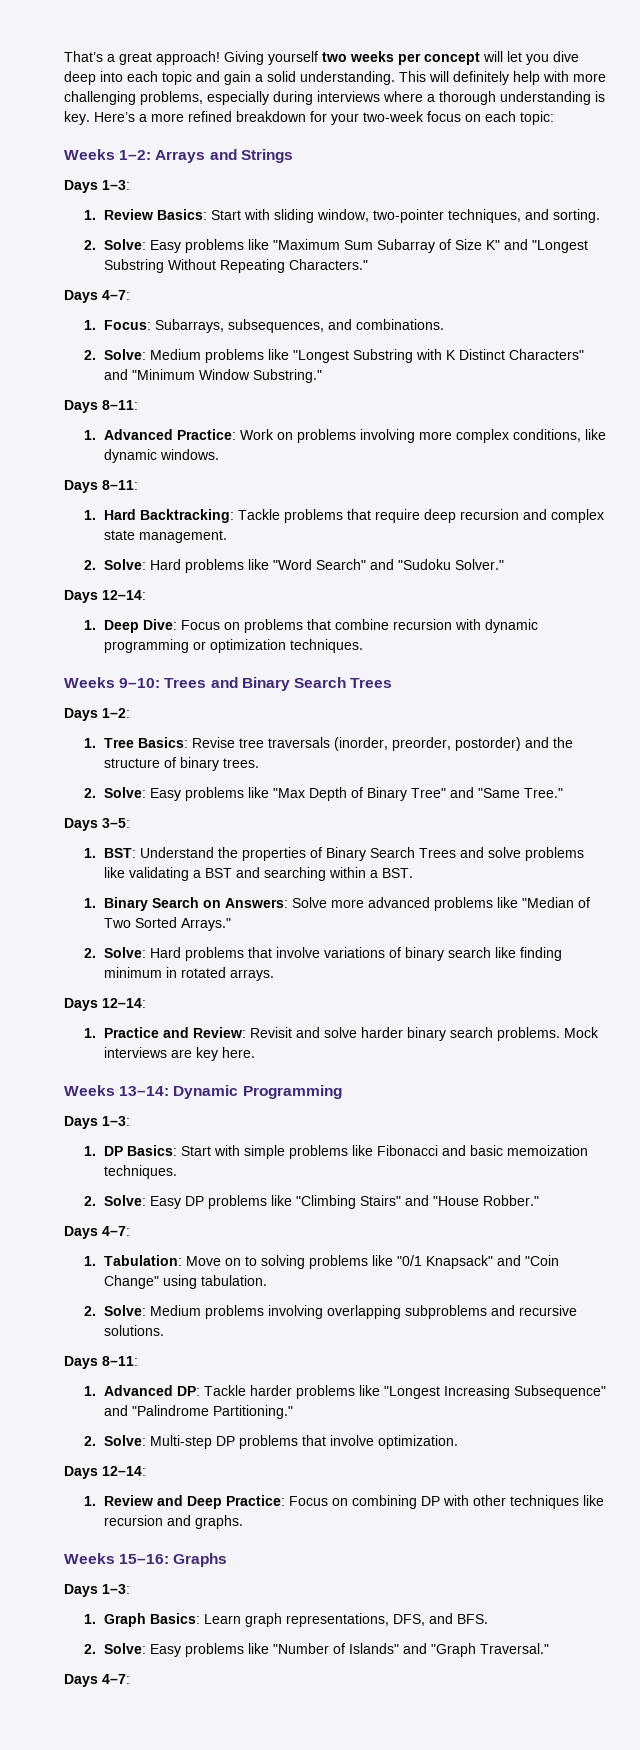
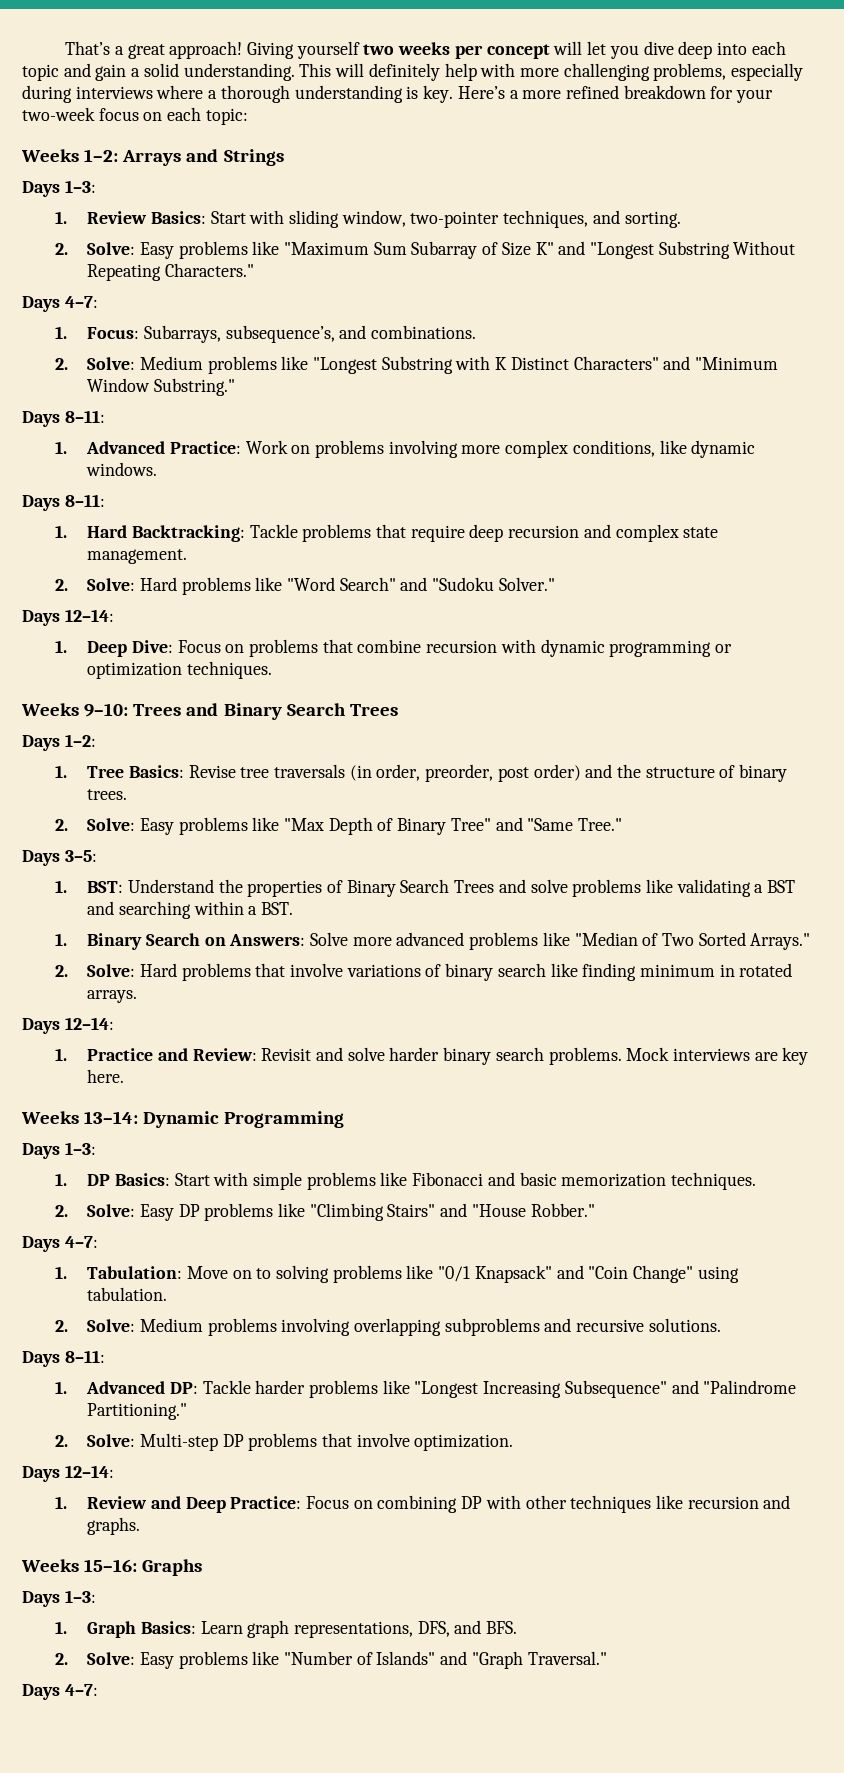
[227,319,324,333] subsequences, -> [225,325,335,343] subsequence’s,
[333,737,521,751] (inorder, preorder, postorder) -> [349,764,581,782] (in order, preorder, post order)
[506,1145,588,1156] memoization -> [561,1173,667,1187] memorization

